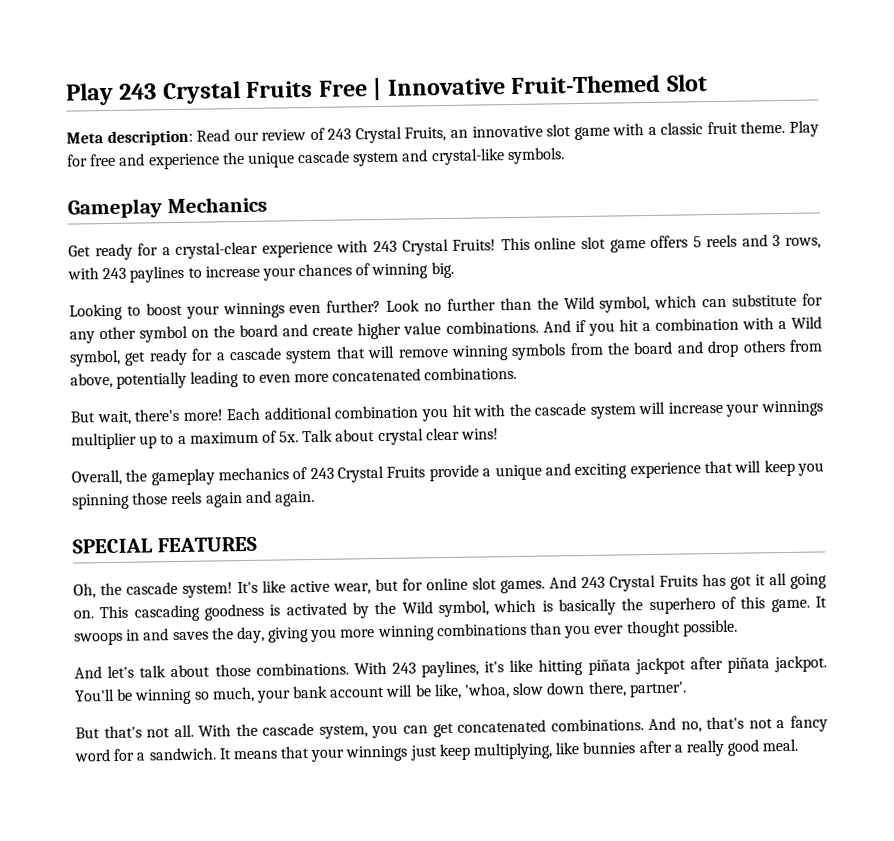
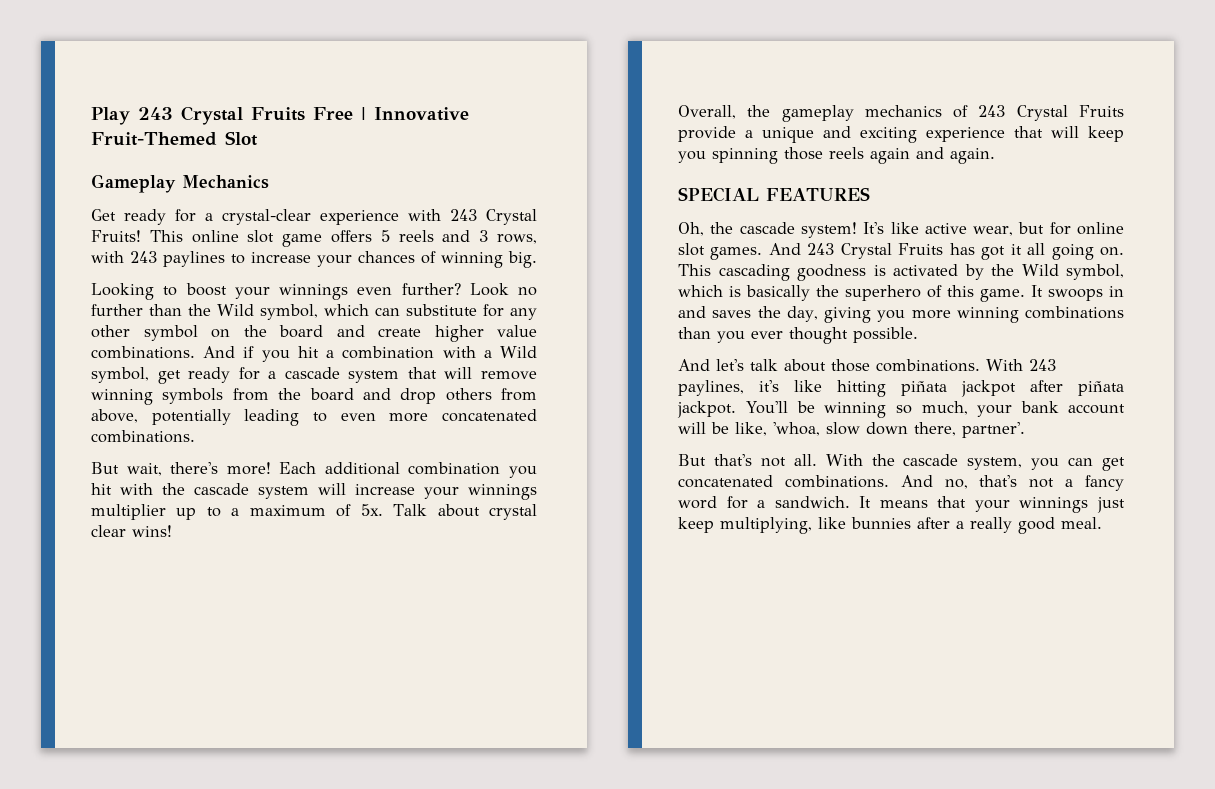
[66,120,819,147] [67,147,565,170] // Meta description: Read our review of 243 Crystal Fruits, an innovative slot game with a classic fruit theme. Play for free and experience the unique cascade system and crystal-like symbols. -> (258, 138) none

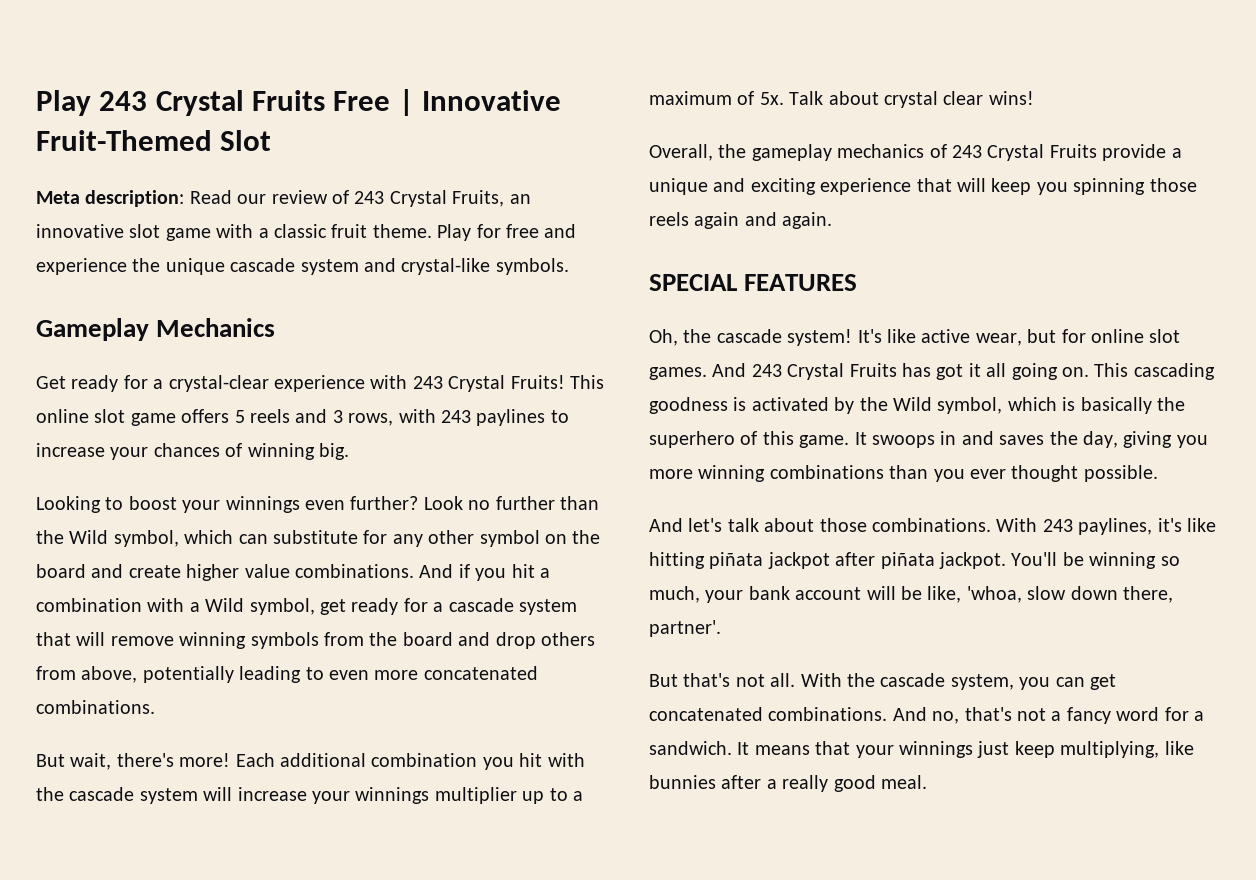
(258, 138) none -> [36,190,531,207] [36,224,577,241] [36,258,569,275] // Meta description: Read our review of 243 Crystal Fruits, an innovative slot game with a classic fruit theme. Play for free and experience the unique cascade system and crystal-like symbols.

